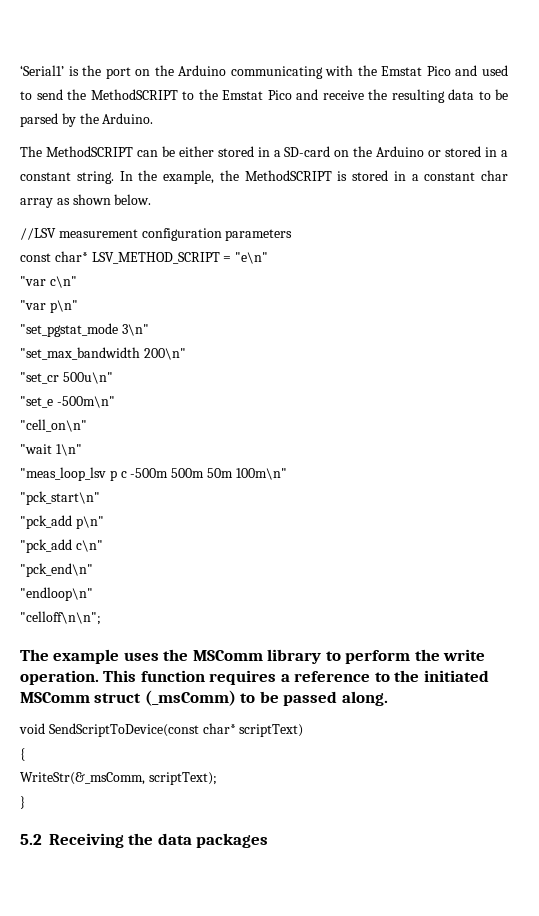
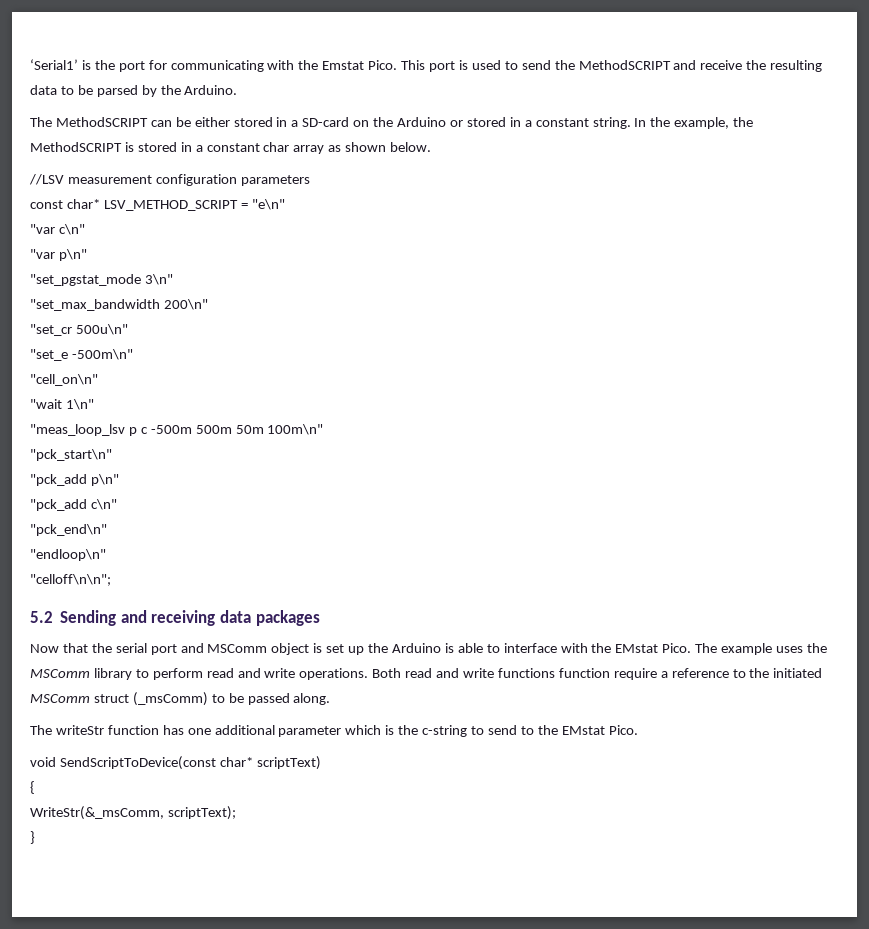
[135,65,227,76] on the Arduino -> [148,60,167,70] for
[426,65,478,76] Pico and -> [368,60,468,72] Pico. This port is
[182,89,292,100] to the Emstat Pico -> (671, 65) none
(101, 618) none -> [30,610,320,626] [30,643,692,655] 5.2 Sending and receiving data packages // Now that the serial port and MSComm object is set up the Arduino is able to interface with the EMstat Pico.
[414,649,486,661] [20,670,277,685] the write operation. This function requires -> [206,668,657,680] read and write operations. Both read and write functions function require
(388, 698) none -> [30,725,638,737] // The writeStr function has one additional parameter which is the c-string to send to the EMstat Pico.
[20,833,269,848] // 5.2 Receiving the data packages -> (35, 837) none

